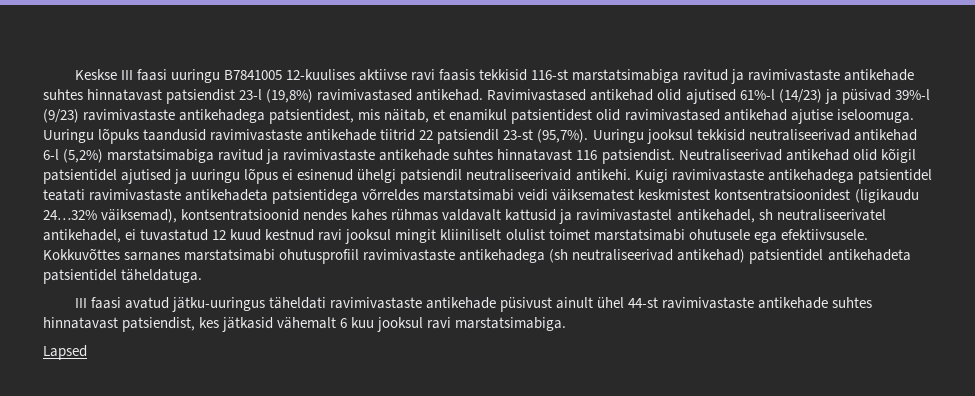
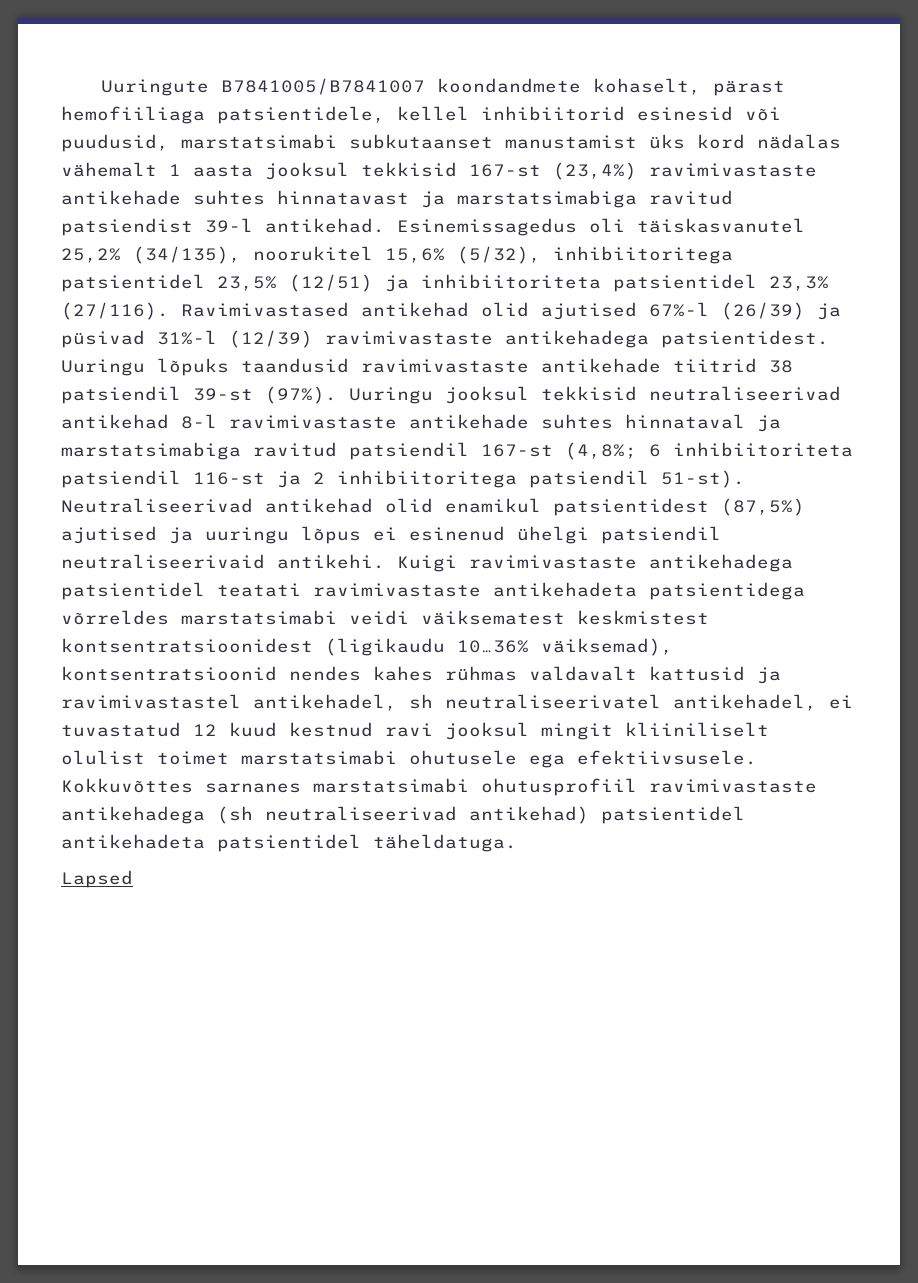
[74,69,915,84] [43,89,930,104] [43,109,914,124] Keskse III faasi uuringu B7841005 12-kuulises aktiivse ravi faasis tekkisid 116-st marstatsimabiga ravitud ja ravimivastaste antikehade suhtes hinnatavast patsiendist 23-l (19,8%) ravimivastased antikehad. Ravimivastased antikehad olid ajutised 61%-l (14/23) ja püsivad 39%-l (9/23) ravimivastaste antikehadega patsientidest, mis näitab, et enamikul patsientidest olid ravimivastased antikehad ajutise iseloomuga. -> [100,78,785,96] [61,106,781,124] [61,134,841,152] [61,162,817,180] [61,190,733,208] [61,218,805,236] [61,246,733,264] [61,274,829,292] [61,302,841,320] [61,330,829,348] Uuringute B7841005/B7841007 koondandmete kohaselt, pärast hemofiiliaga patsientidele, kellel inhibiitorid esinesid või puudusid, marstatsimabi subkutaanset manustamist üks kord nädalas vähemalt 1 aasta jooksul tekkisid 167-st (23,4%) ravimivastaste antikehade suhtes hinnatavast ja marstatsimabiga ravitud patsiendist 39-l antikehad. Esinemissagedus oli täiskasvanutel 25,2% (34/135), noorukitel 15,6% (5/32), inhibiitoritega patsientidel 23,5% (12/51) ja inhibiitoriteta patsientidel 23,3% (27/116). Ravimivastased antikehad olid ajutised 67%-l (26/39) ja püsivad 31%-l (12/39) ravimivastaste antikehadega patsientidest.
[419,129,589,144] 22 patsiendil 23-st (95,7%). -> [769,360,793,373] [61,386,337,404] 38 patsiendil 39-st (97%).
[43,148,916,164] [43,169,117,184] 6-l (5,2%) marstatsimabiga ravitud ja ravimivastaste antikehade suhtes hinnatavast 116 patsiendist. Neutraliseerivad antikehad olid kõigil patsientidel -> [181,414,781,432] [61,442,853,460] [61,470,745,488] [61,498,805,516] 8-l ravimivastaste antikehade suhtes hinnataval ja marstatsimabiga ravitud patsiendil 167-st (4,8%; 6 inhibiitoriteta patsiendil 116-st ja 2 inhibiitoritega patsiendil 51-st). Neutraliseerivad antikehad olid enamikul patsientidest (87,5%)
[43,210,97,220] 24…32% -> [457,640,529,653] 10…36%
[74,297,873,312] [43,317,567,332] // III faasi avatud jätku-uuringus täheldati ravimivastaste antikehade püsivust ainult ühel 44-st ravimivastaste antikehade suhtes hinnatavast patsiendist, kes jätkasid vähemalt 6 kuu jooksul ravi marstatsimabiga. -> (517, 843) none

